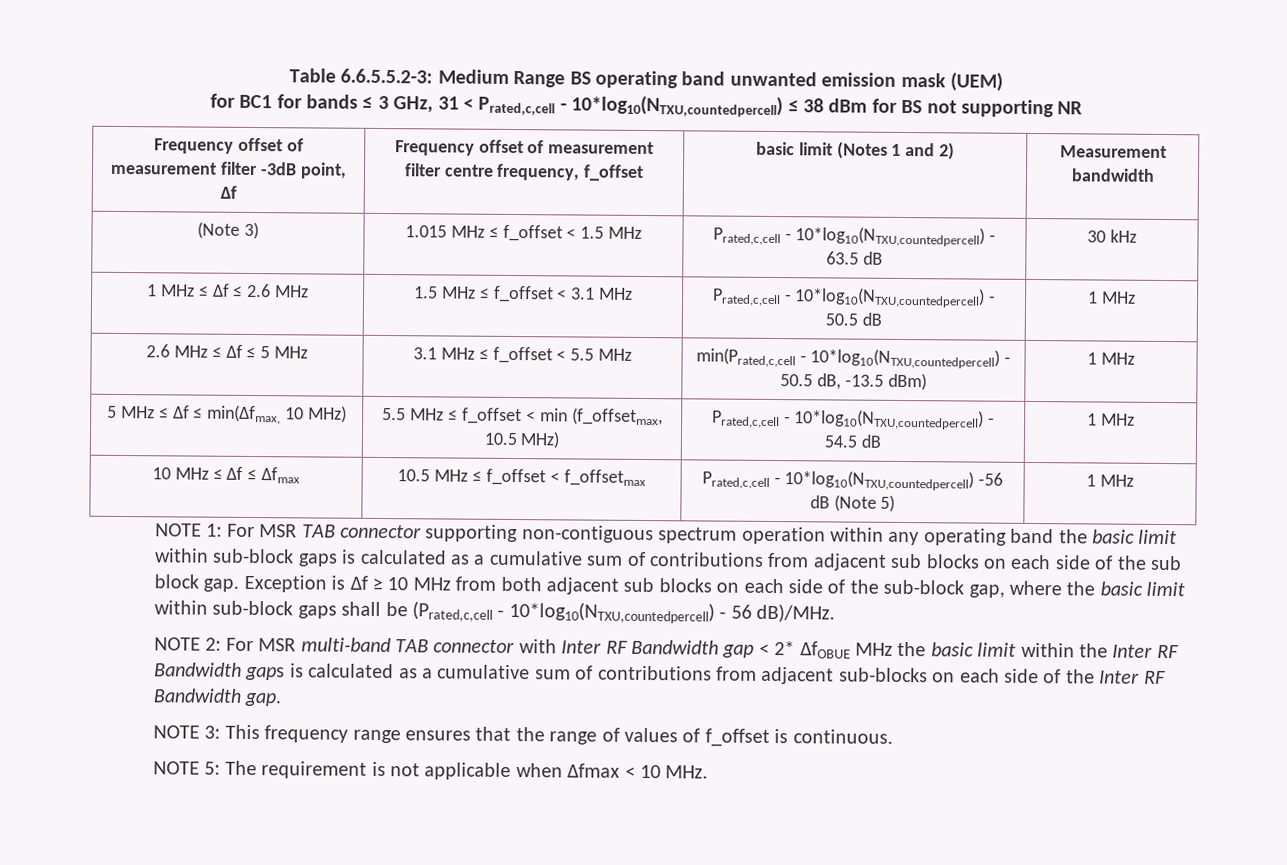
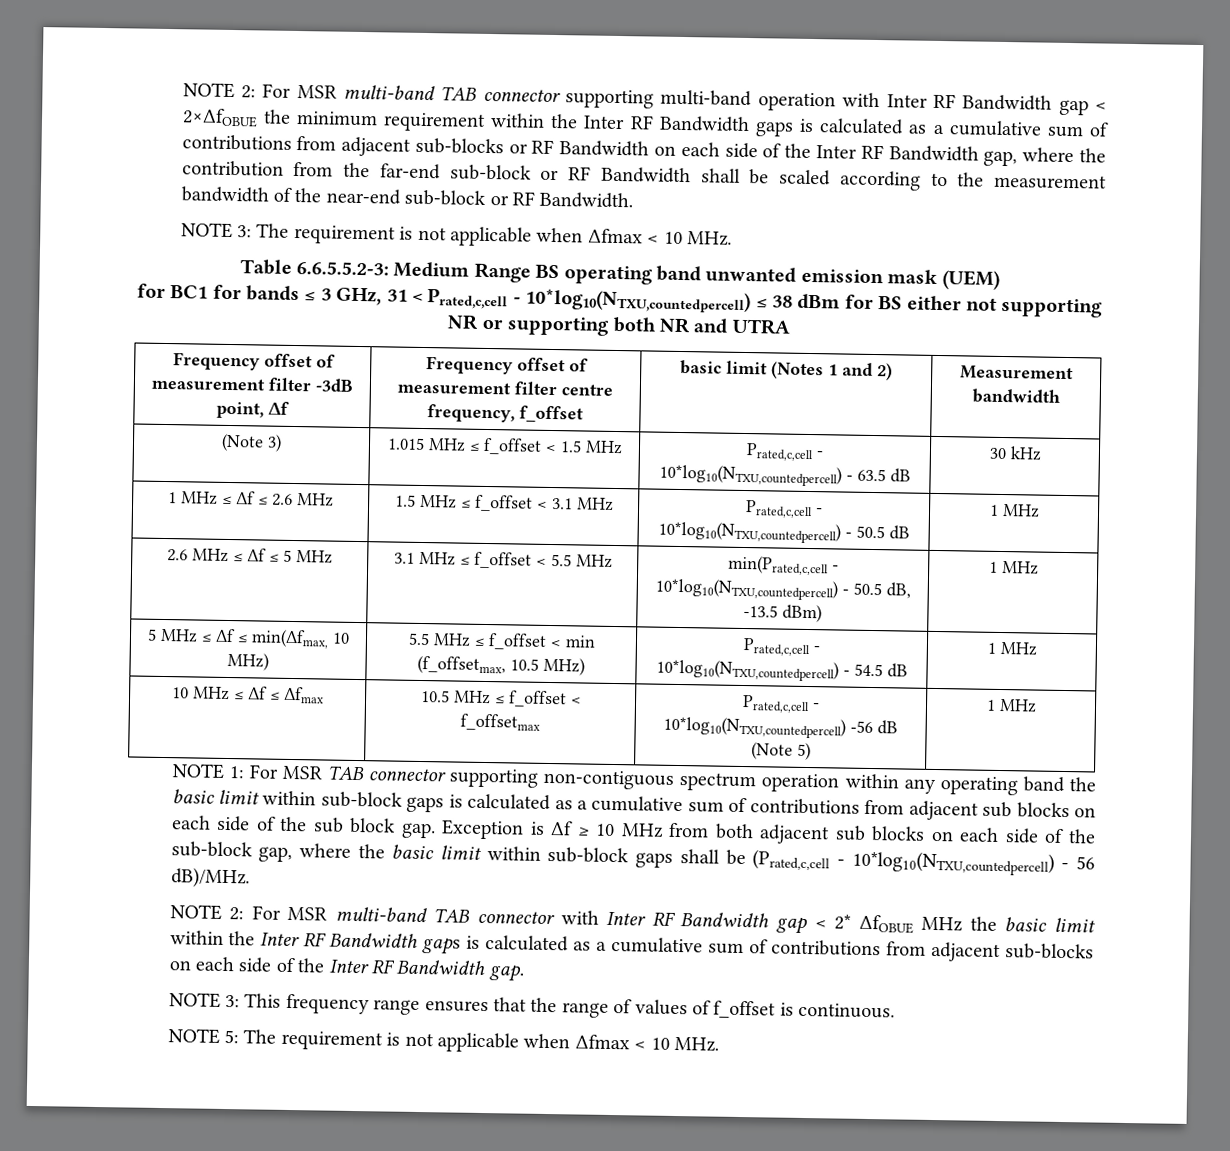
(289, 75) none -> [182,82,1107,116] [181,108,1109,138] [181,134,1106,167] [181,160,1107,191] [180,186,634,209] [180,222,732,247] NOTE 2: For MSR multi-band TAB connector supporting multi-band operation with Inter RF Bandwidth gap < 2×ΔfOBUE the minimum requirement within the Inter RF Bandwidth gaps is calculated as a cumulative sum of contributions from adjacent sub-blocks or RF Bandwidth on each side of the Inter RF Bandwidth gap, where the contribution from the far-end sub-block or RF Bandwidth shall be scaled according to the measurement bandwidth of the near-end sub-block or RF Bandwidth. // NOTE 3: The requirement is not applicable when Δfmax < 10 MHz. //
(923, 106) none -> [906,295,962,311] either
(1084, 108) none -> [481,316,790,336] or supporting both NR and UTRA

